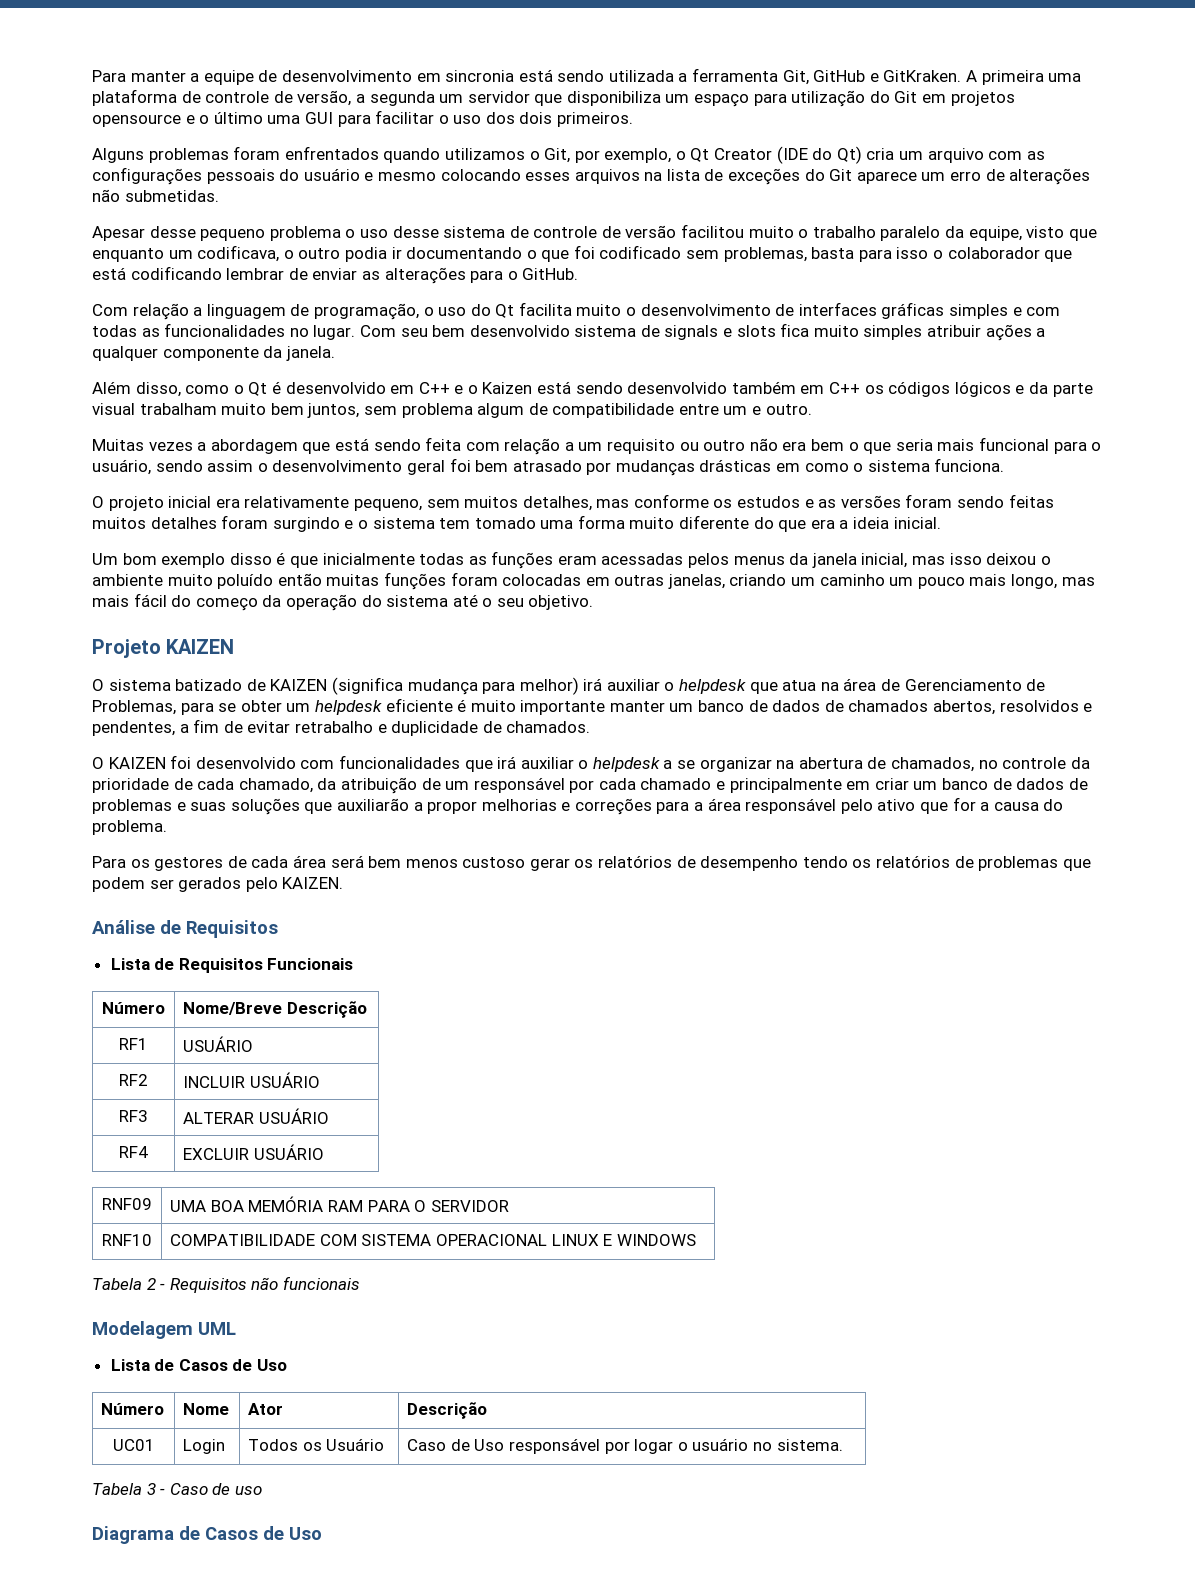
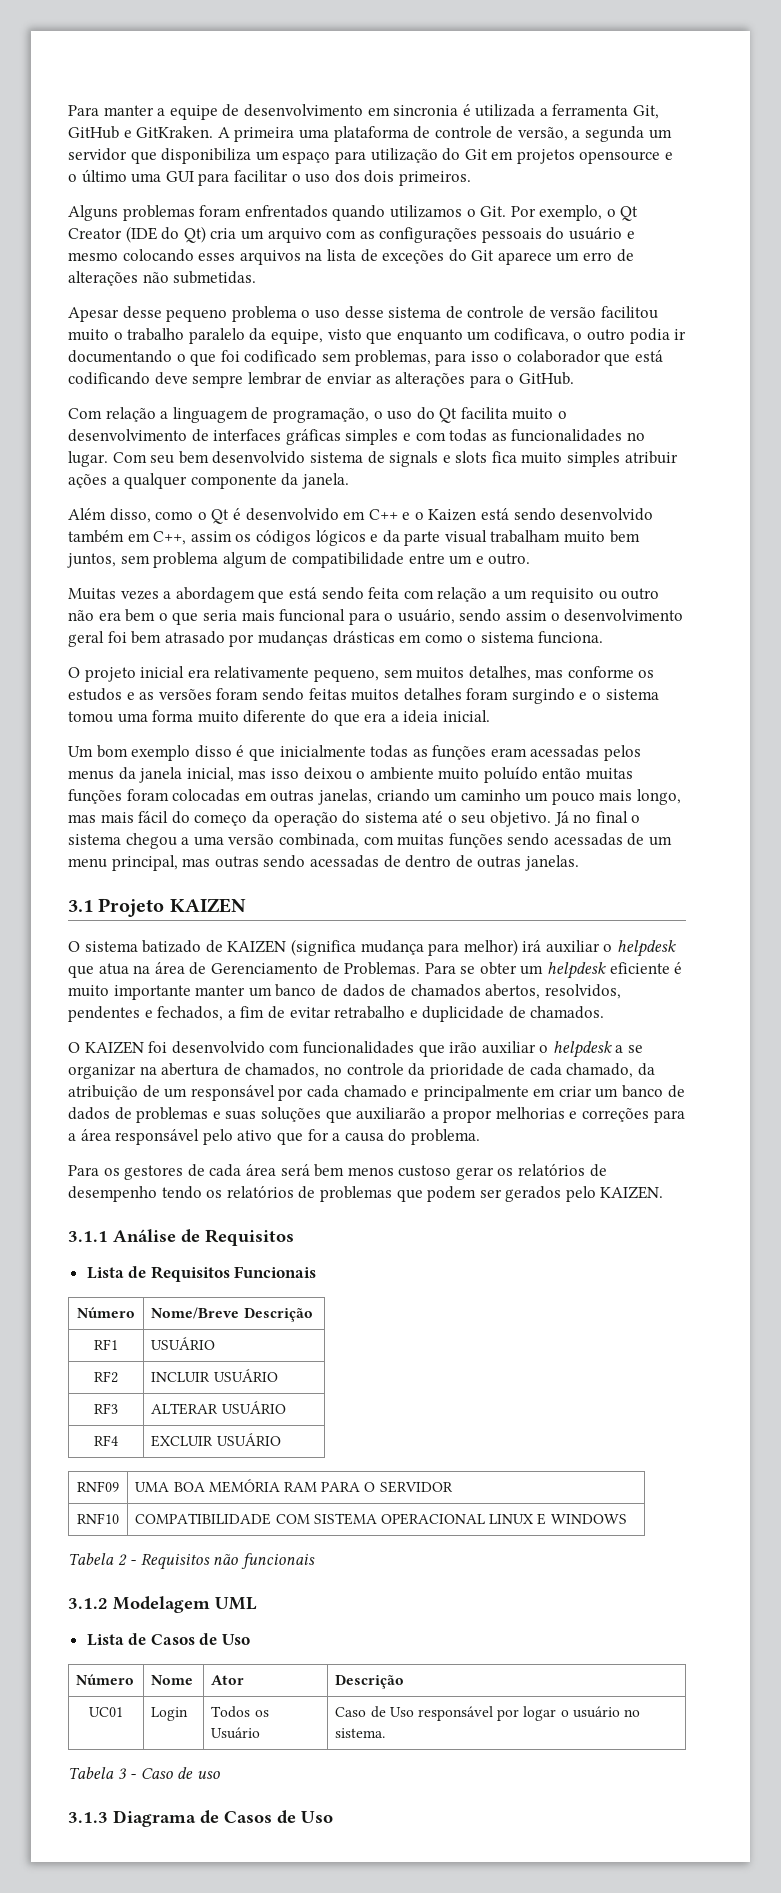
[518,69,605,82] está sendo -> [462,104,471,116] é
[544,148,600,163] Git, por -> [480,206,536,217] Git. Por
[811,247,855,259] basta -> (431, 358) none
(222, 273) none -> [154,372,244,388] deve sempre
[829,382,861,394] C++ -> [153,531,232,545] C++, assim
[439,517,536,529] tem tomado -> [68,711,113,723] tomou
(594, 602) // -> [553,811,641,826] [68,833,673,849] [68,855,579,871] [68,900,93,912] Já no final o sistema chegou a uma versão combinada, com muitas funções sendo acessadas de um menu principal, mas outras sendo acessadas de dentro de outras janelas. // 3.1
[92,700,214,715] Problemas, para -> [344,962,456,975] Problemas. Para
[999,700,1093,712] [92,721,175,736] resolvidos e pendentes, -> [544,984,621,999] [68,1006,224,1022] resolvidos, pendentes e fechados,
[497,756,517,769] irá -> [449,1042,478,1053] irão
(344, 883) none -> [68,1231,108,1242] 3.1.1
(360, 1283) none -> [68,1598,108,1609] 3.1.2
(262, 1490) none -> [68,1812,108,1823] 3.1.3

